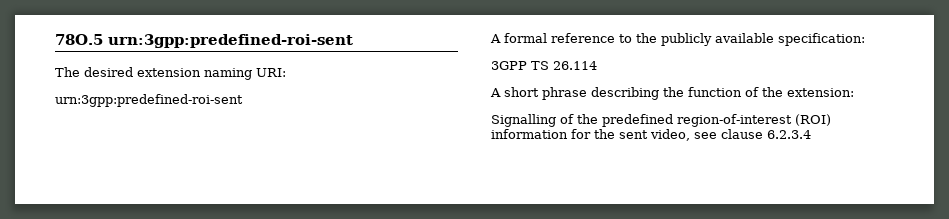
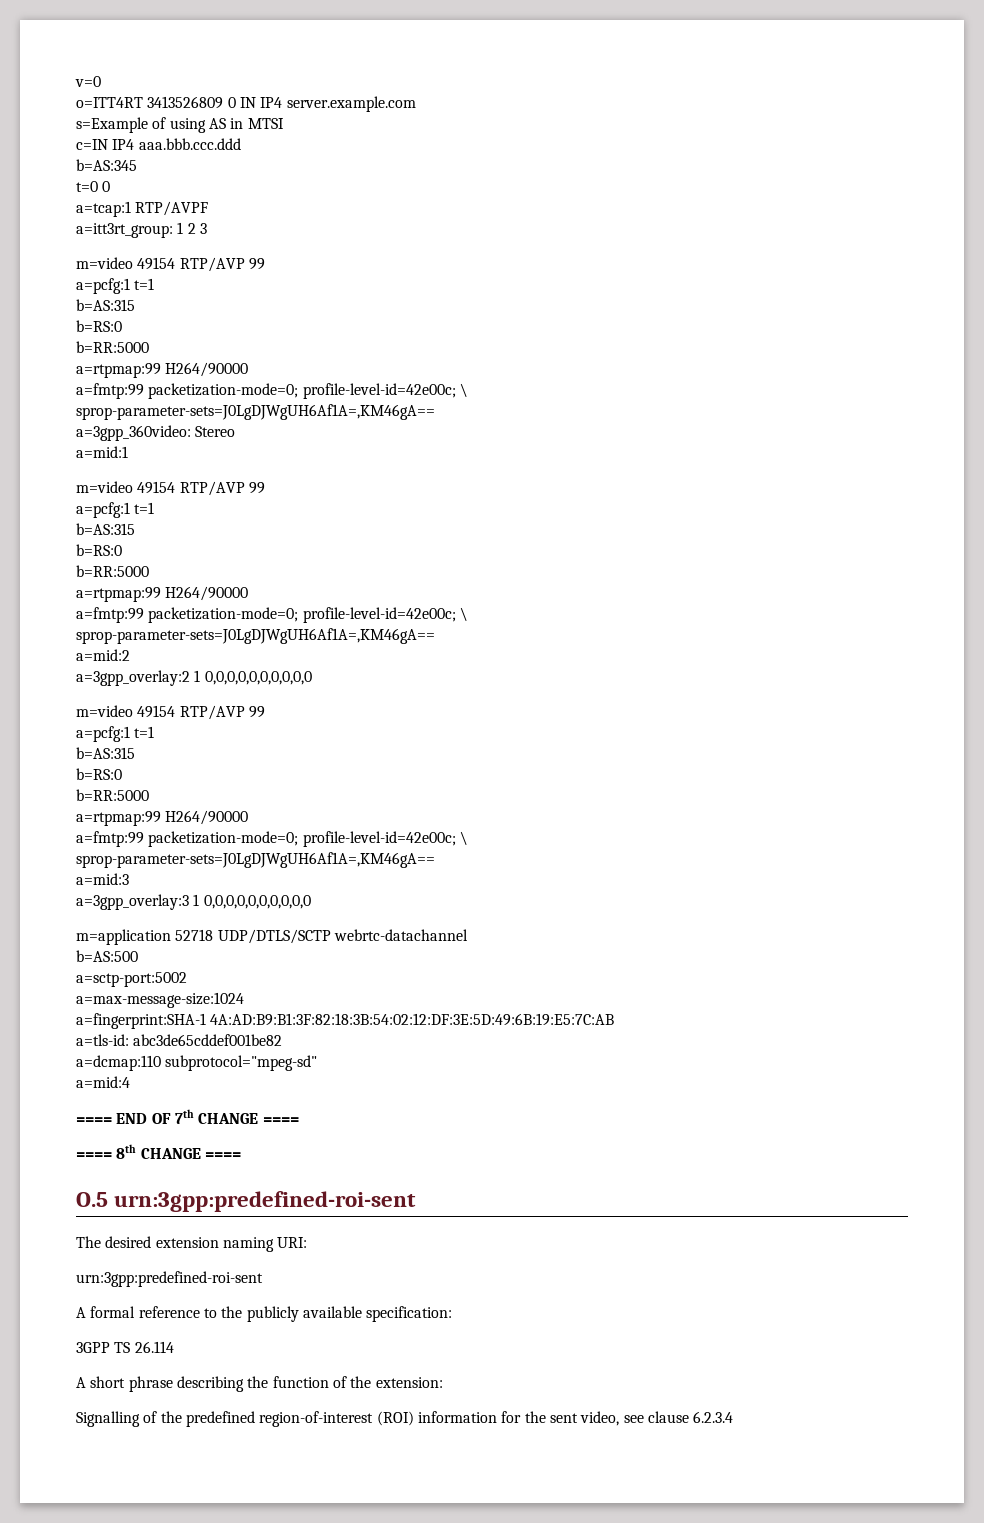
[55,34,103,45] 78O.5 -> [75,76,101,87] [76,96,416,112] [76,117,284,133] [76,138,241,150] [76,159,137,171] [76,181,111,192] [76,201,209,217] [76,222,207,238] [76,257,265,272] [76,278,155,294] [76,299,135,311] [76,320,122,332] [76,341,149,353] [76,362,249,378] [76,383,468,399] [76,404,435,420] [76,425,236,441] [76,446,128,458] [76,481,265,496] [76,502,155,518] [76,523,135,535] [76,544,122,556] [76,565,149,577] [76,586,249,602] [76,607,468,623] [76,628,435,644] [76,649,130,661] [76,670,312,686] [76,705,265,720] [76,726,155,742] [76,747,135,759] [76,768,122,780] [76,789,149,801] [76,810,249,826] [76,831,468,847] [76,852,435,868] [76,873,129,885] [76,894,311,910] [76,929,468,945] [76,950,138,962] [76,972,187,987] [76,992,244,1008] [76,1013,615,1029] [76,1034,283,1046] [76,1055,318,1071] [76,1076,130,1088] [76,1109,299,1124] [76,1144,241,1159] [76,1192,108,1207] v=0 // o=ITT4RT 3413526809 0 IN IP4 server.example.com // s=Example of using AS in MTSI // c=IN IP4 aaa.bbb.ccc.ddd // b=AS:345 // t=0 0 // a=tcap:1 RTP/AVPF // a=itt3rt_group: 1 2 3 // m=video 49154 RTP/AVP 99 // a=pcfg:1 t=1 // b=AS:315 // b=RS:0 // b=RR:5000 // a=rtpmap:99 H264/90000 // a=fmtp:99 packetization-mode=0; profile-level-id=42e00c; \ // sprop-parameter-sets=J0LgDJWgUH6Af1A=,KM46gA== // a=3gpp_360video: Stereo // a=mid:1 // m=video 49154 RTP/AVP 99 // a=pcfg:1 t=1 // b=AS:315 // b=RS:0 // b=RR:5000 // a=rtpmap:99 H264/90000 // a=fmtp:99 packetization-mode=0; profile-level-id=42e00c; \ // sprop-parameter-sets=J0LgDJWgUH6Af1A=,KM46gA== // a=mid:2 // a=3gpp_overlay:2 1 0,0,0,0,0,0,0,0,0,0 // m=video 49154 RTP/AVP 99 // a=pcfg:1 t=1 // b=AS:315 // b=RS:0 // b=RR:5000 // a=rtpmap:99 H264/90000 // a=fmtp:99 packetization-mode=0; profile-level-id=42e00c; \ // sprop-parameter-sets=J0LgDJWgUH6Af1A=,KM46gA== // a=mid:3 // a=3gpp_overlay:3 1 0,0,0,0,0,0,0,0,0,0 // m=application 52718 UDP/DTLS/SCTP webrtc-datachannel // b=AS:500 // a=sctp-port:5002 // a=max-message-size:1024 // a=fingerprint:SHA-1 4A:AD:B9:B1:3F:82:18:3B:54:02:12:DF:3E:5D:49:6B:19:E5:7C:AB // a=tls-id: abc3de65cddef001be82 // a=dcmap:110 subprotocol="mpeg-sd" // a=mid:4 // ==== END OF 7th CHANGE ==== // ==== 8th CHANGE ==== // O.5

